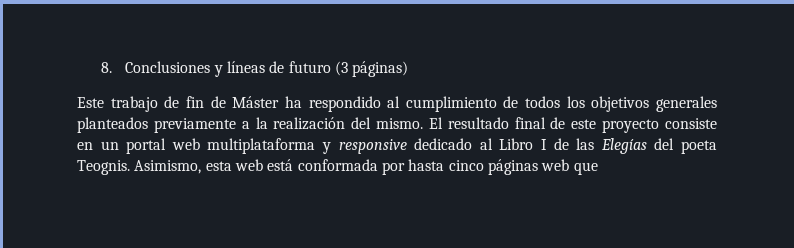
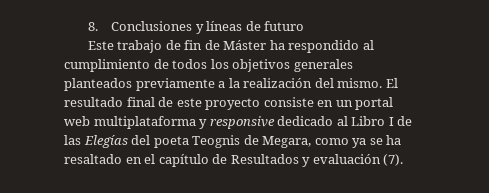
[334,61,409,77] (3 páginas) -> (305, 26) none
[77,159,598,175] Teognis. Asimismo, esta web está conformada por hasta cinco páginas web que -> [192,135,402,148] [64,154,404,167] Teognis de Megara, como ya se ha resaltado en el capítulo de Resultados y evaluación (7).

